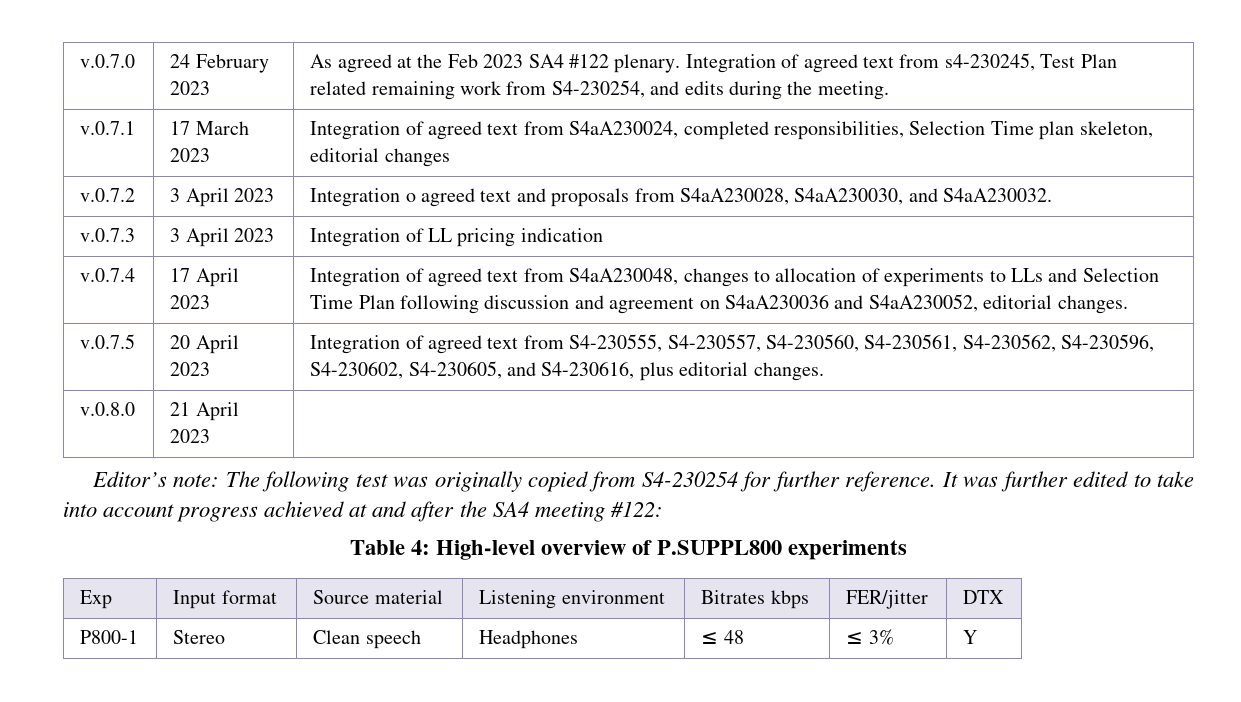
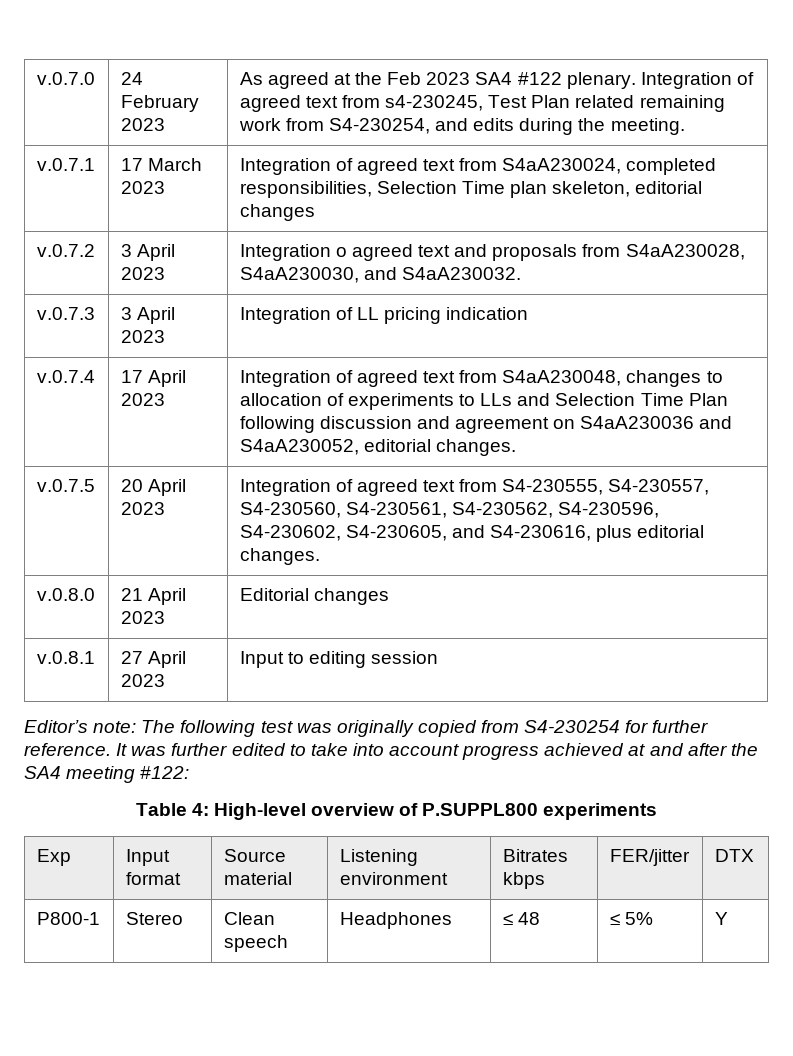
(211, 436) none -> [239,588,389,605] [36,651,95,664] [120,651,186,668] [120,674,165,687] [239,651,439,668] Editorial changes // v.0.8.1 | 27 April 2023 | Input to editing session
[868,629,894,645] 3% -> [624,912,653,925] 5%

